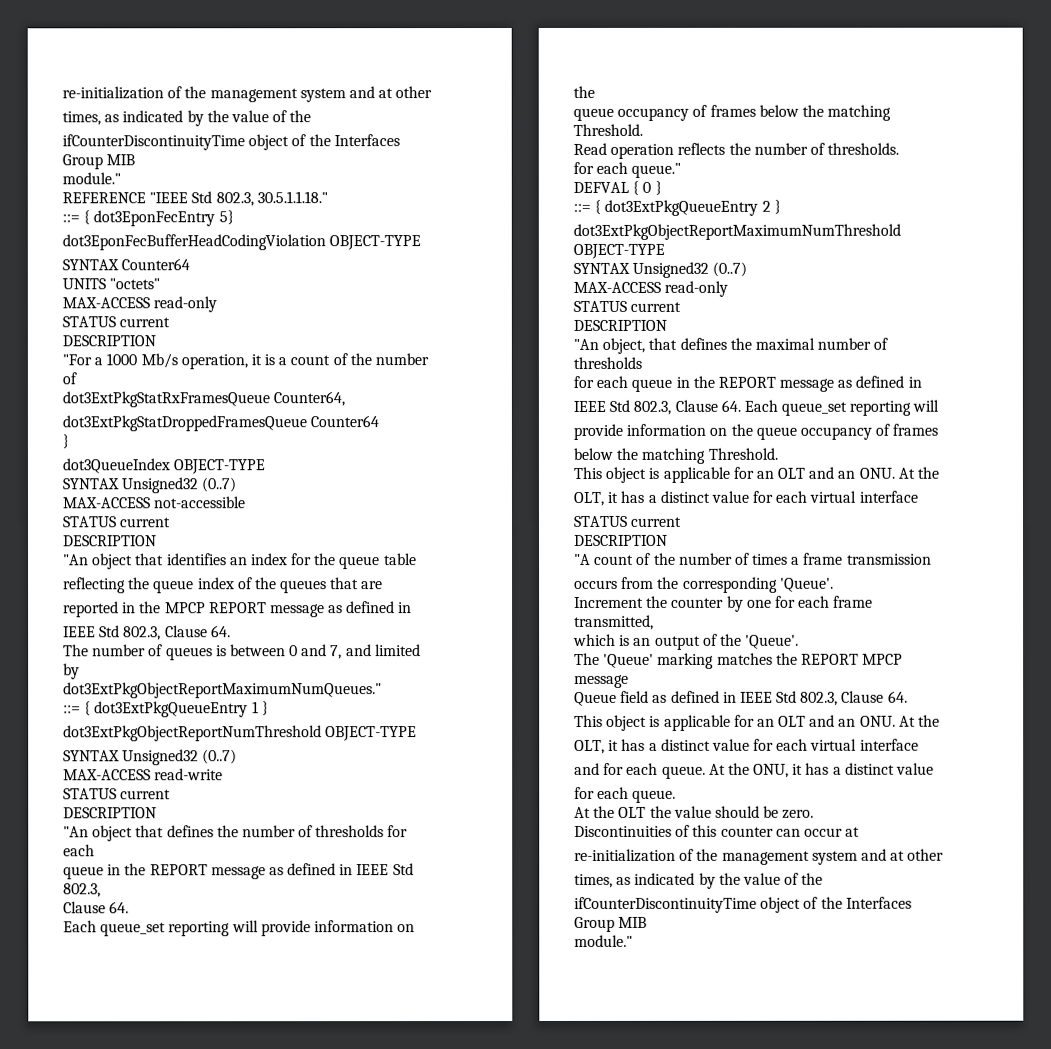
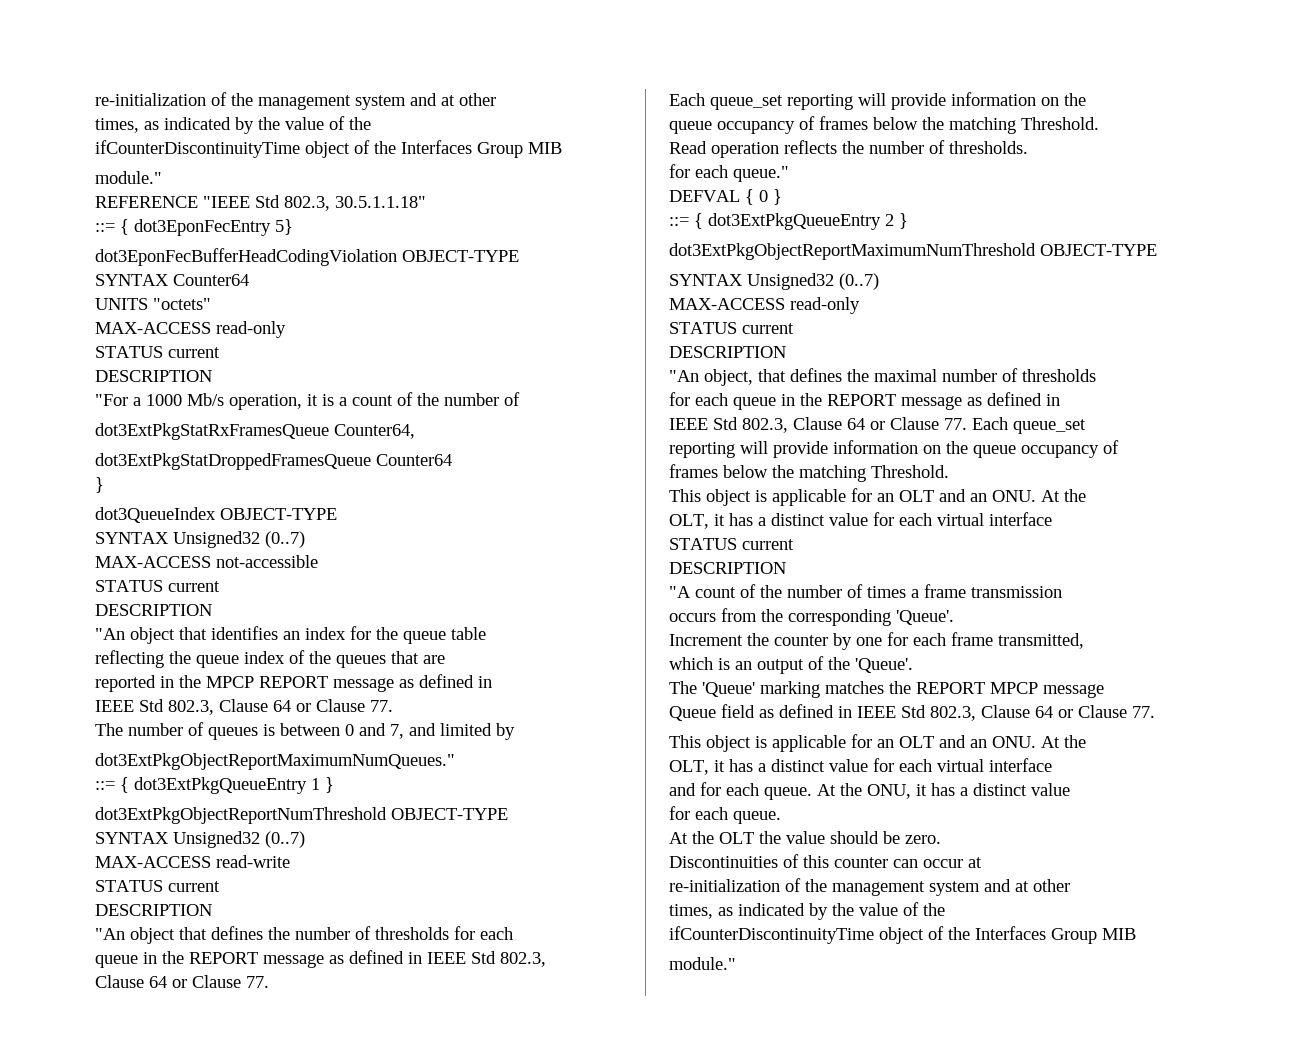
[256,191,328,204] 30.5.1.1.18." -> [335,196,426,208] 30.5.1.1.18"
[210,625,231,638] 64. -> [273,699,393,712] 64 or Clause 77.
[109,901,130,914] 64. -> [149,975,269,988] 64 or Clause 77.
[720,399,940,416] 64. Each queue_set reporting will // -> [847,417,1086,434] [669,441,768,458] 64 or Clause 77. Each queue_set // reporting will
[892,423,939,436] frames // -> [669,464,718,478] // frames
[887,690,908,703] 64. -> [1035,705,1155,718] 64 or Clause 77.

